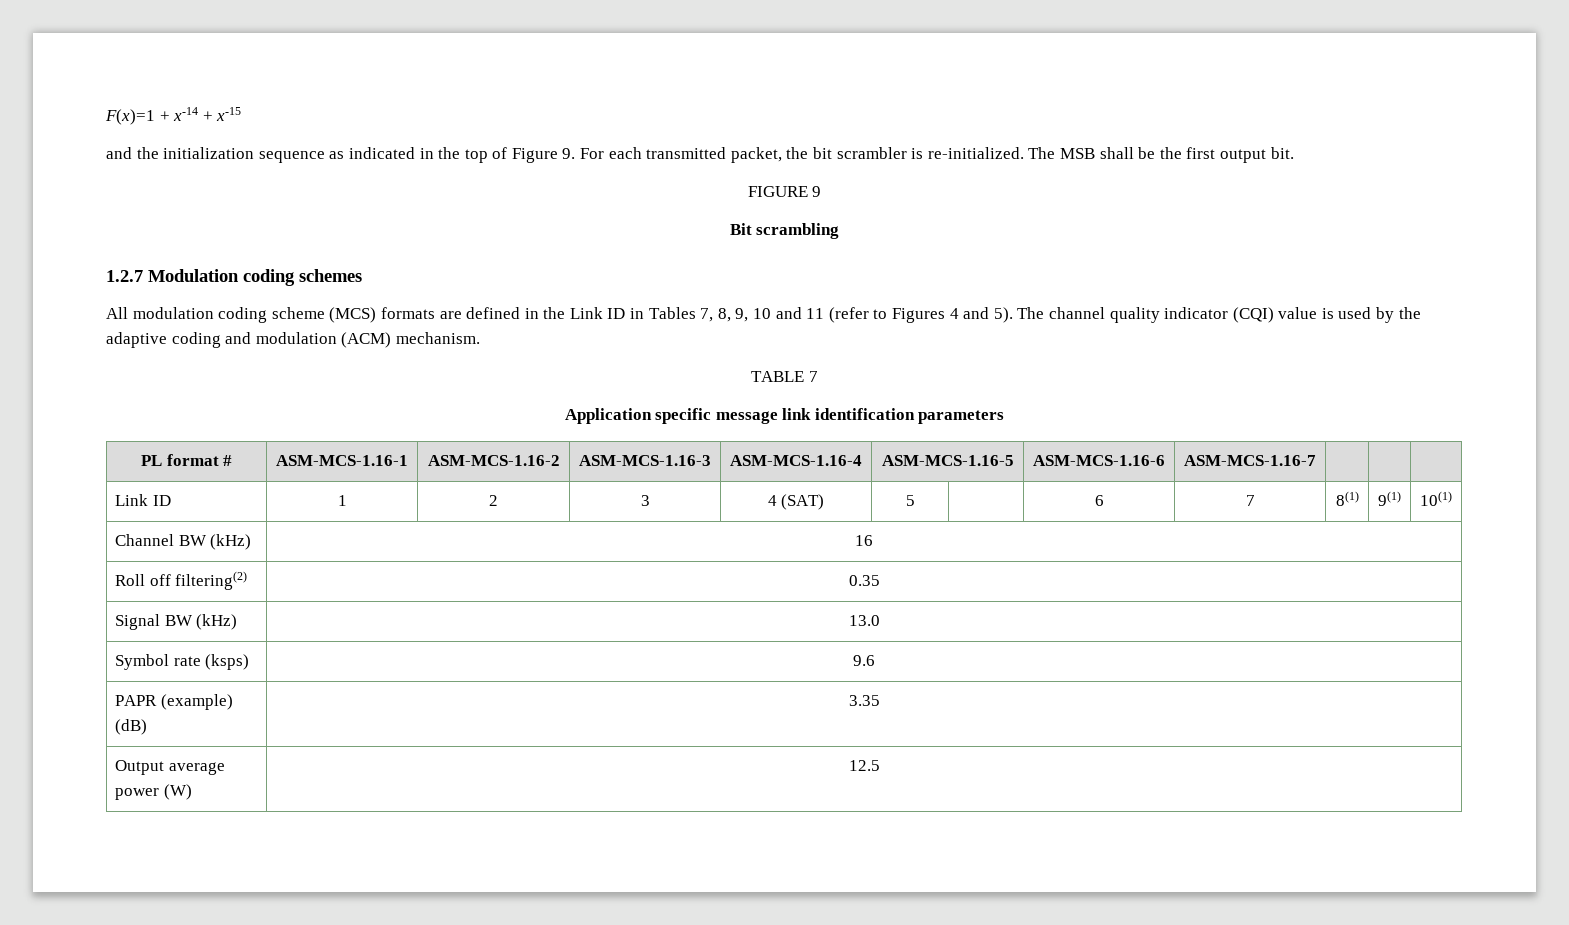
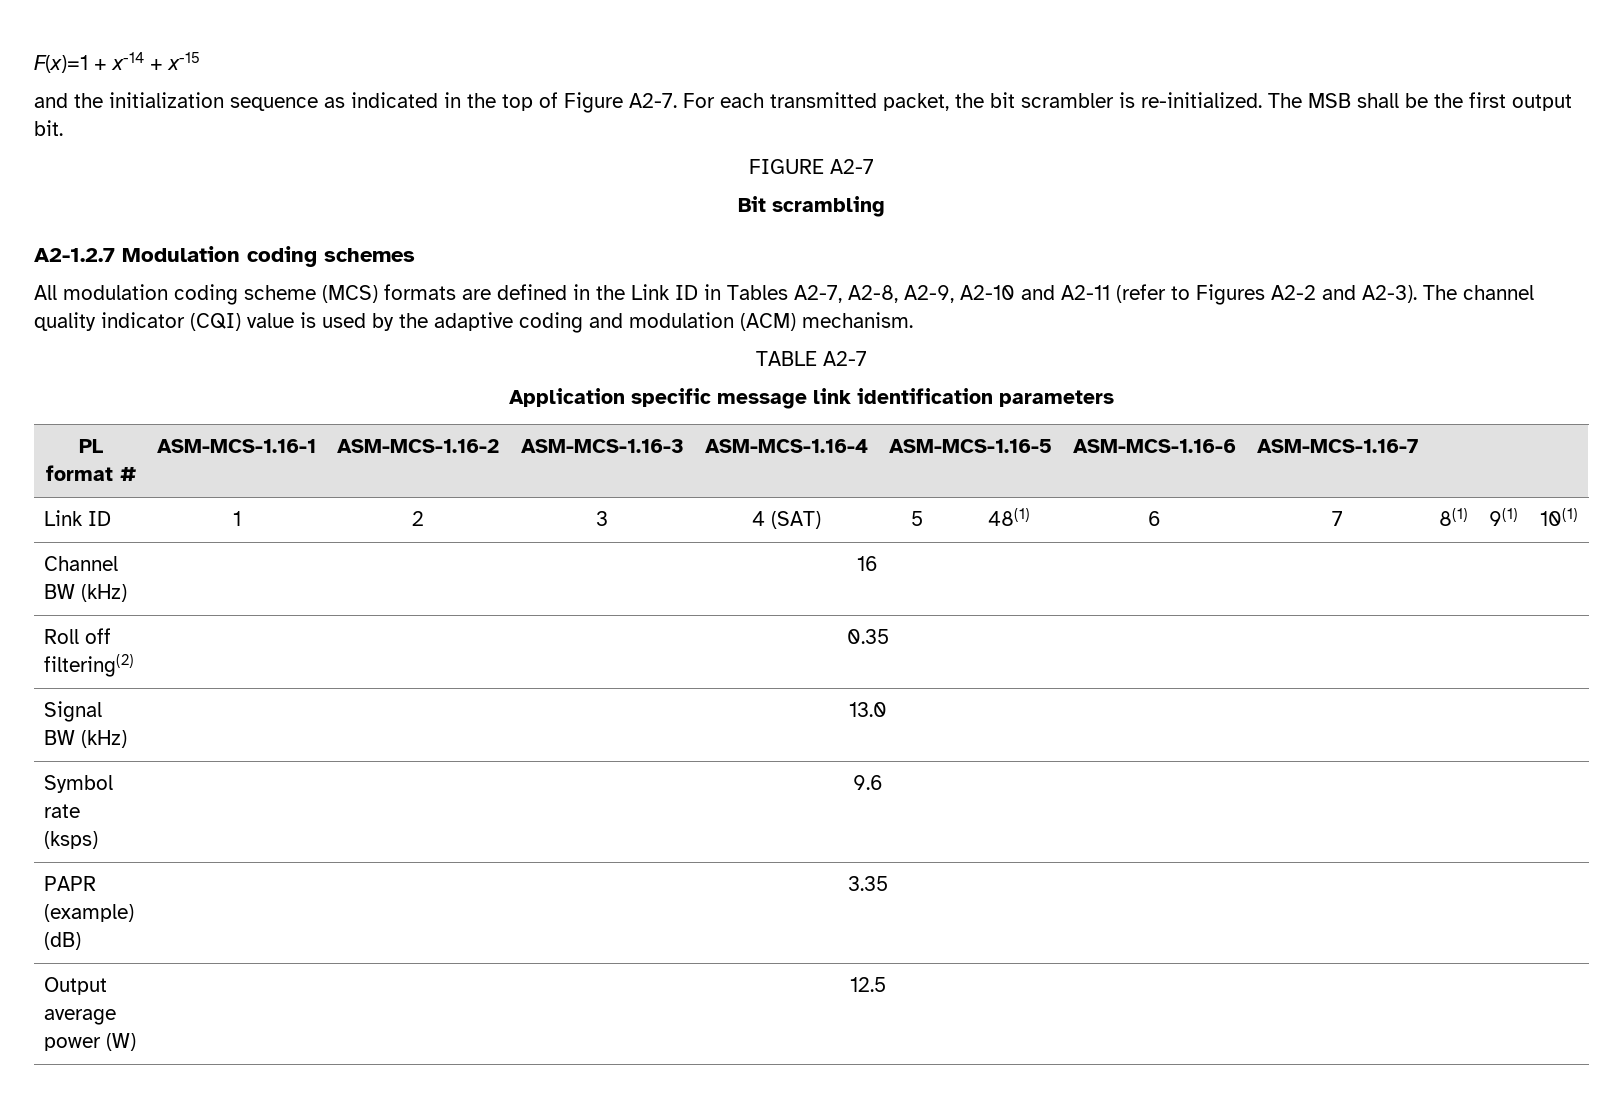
[562,148,576,159] 9. -> [629,93,677,108] A2-7.
[812,186,822,197] 9 -> [830,159,874,174] A2-7
[106,270,143,282] 1.2.7 -> [34,248,115,262] A2-1.2.7
[700,307,1013,323] 7, 8, 9, 10 and 11 (refer to Figures 4 and 5). -> [794,284,1417,305] A2-7, A2-8, A2-9, A2-10 and A2-11 (refer to Figures A2-2 and A2-3).
[808,371,818,382] 7 -> [823,351,867,366] A2-7
(915, 500) none -> [988,508,1030,526] 48(1)

